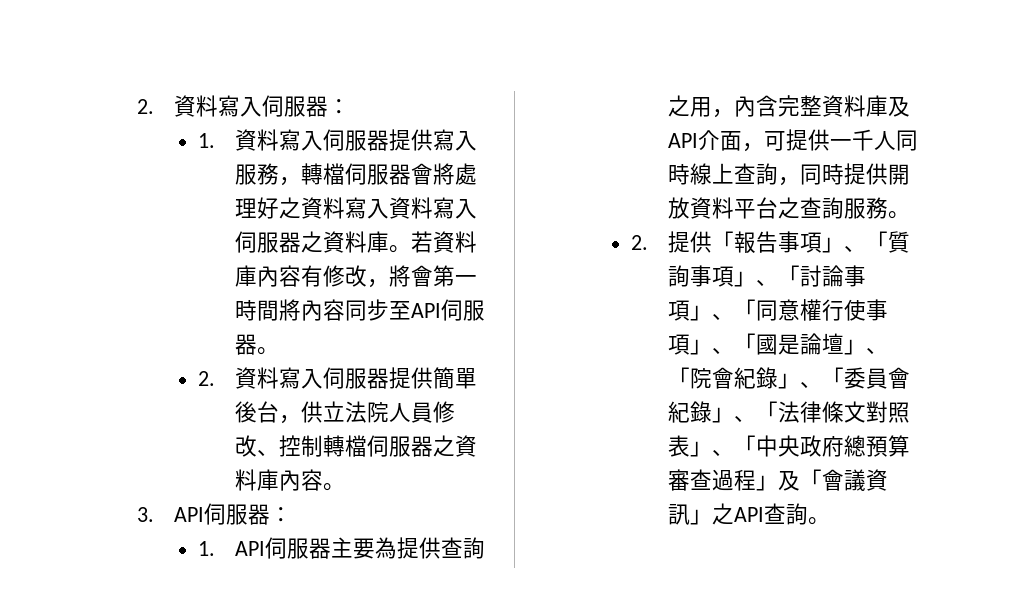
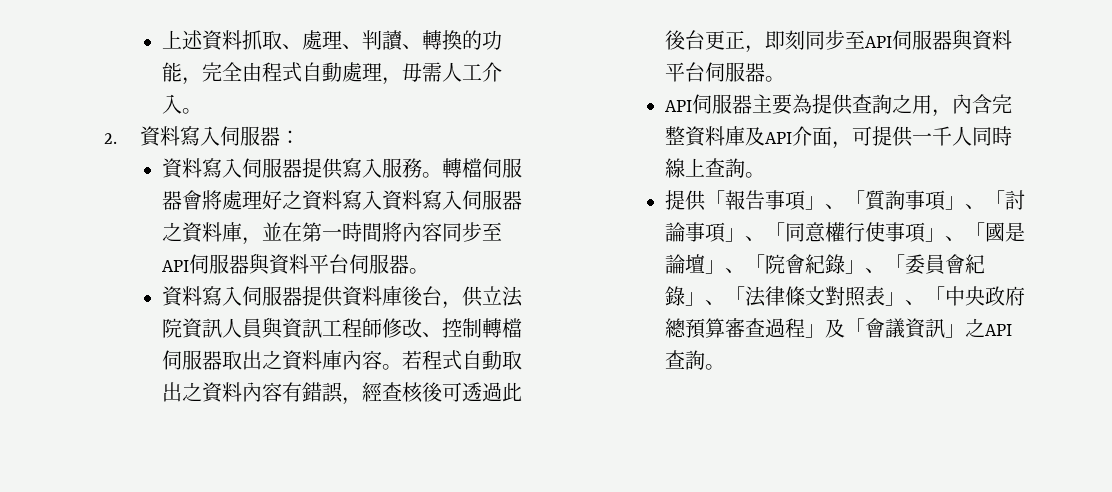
(137, 106) none -> [162,30,503,51] [162,62,503,85] [162,94,203,114] 上述資料抓取、處理、判讀、轉換的功能，完全由程式自動處理，毋需人工介入。 //
[197,133,215,148] 1. -> (301, 137) none
[279,177,302,186] ， -> [422,172,443,178] 。
[389,231,478,253] [235,265,434,288] 。若資料庫內容有修改，將會 -> [242,222,303,245] ，並在
[257,347,280,355] [197,367,478,389] 。 // 2.資料寫入伺服器提供簡單 -> [249,253,430,275] [162,286,403,307] 與資料平台伺服器。 // 資料寫入伺服器提供資料庫
[389,402,434,423] 人員 -> [182,317,383,339] 資訊人員與資訊工程師
(434, 446) none -> [222,350,263,370] 取出
[137,503,293,525] [197,541,215,556] // 3. API伺服器： // 1. -> [402,350,523,370] [162,382,523,405] [665,29,1013,53] [665,62,786,82] 若程式自動取出之資料內容有錯誤，經查核後可透過此後台更正，即刻同步至API伺服器與資料平台伺服器。 //
[778,163,911,186] [668,197,911,219] [630,235,648,250] ，同時提供開放資料平台之查詢服務。 // 2. -> [745,172,766,178] 。 //

